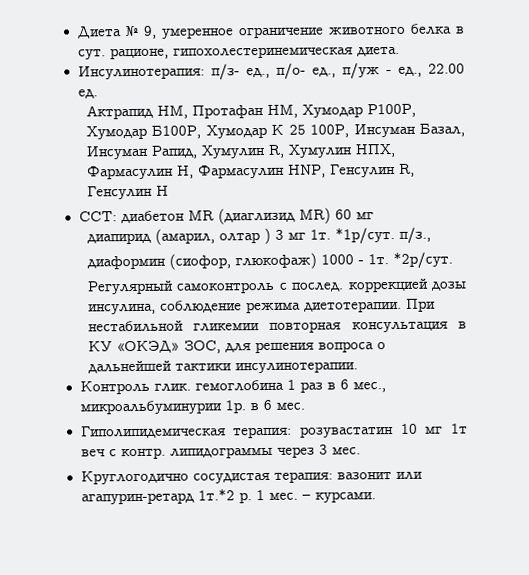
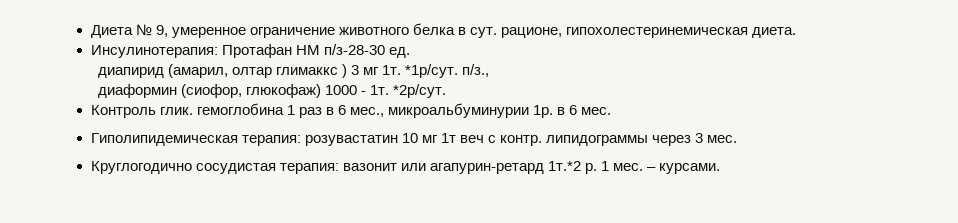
[210,62,465,81] [77,89,98,99] [85,103,416,120] [85,123,466,140] [85,143,396,160] [86,163,415,180] [86,185,169,200] [78,207,374,225] п/з- ед., п/о- ед., п/уж - ед., 22.00 ед. // Актрапид НМ, Протафан НМ, Хумодар Р100Р, Хумодар Б100Р, Хумодар К 25 100Р, Инсуман Базал, Инсуман Рапид, Хумулин R, Хумулин НПХ, Фармасулин Н, Фармасулин НNР, Генсулин R, Генсулин Н // ССТ: диабетон МR (диаглизид МR) 60 мг -> [221,44,410,58] Протафан НМ п/з-28-30 ед.
(260, 238) none -> [275,67,338,75] глимаккс
[86,278,467,295] [87,298,436,315] [87,320,468,333] [87,340,386,354] [87,360,358,374] // Регулярный самоконтроль с послед. коррекцией дозы инсулина, соблюдение режима диетотерапии. При нестабильной гликемии повторная консультация в КУ «ОКЭД» ЗОС, для решения вопроса о дальнейшей тактики инсулинотерапии. -> (447, 91) none

